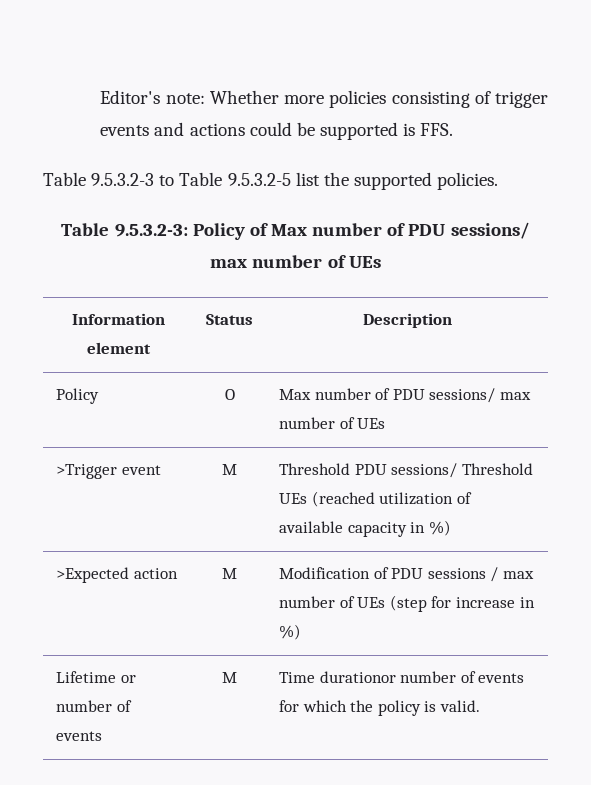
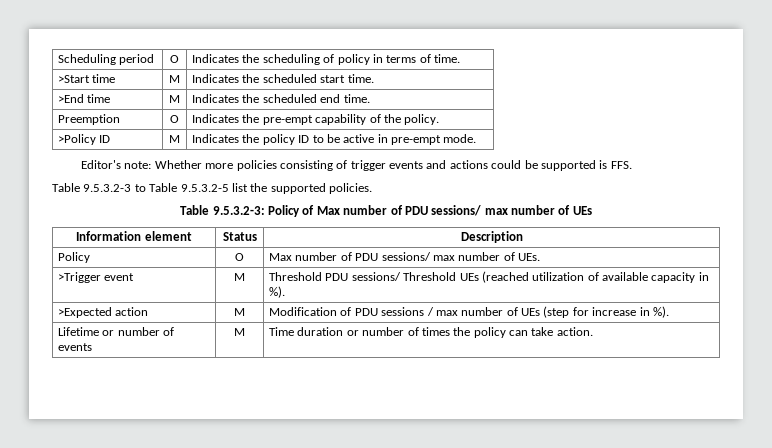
(100, 97) none -> [58,54,155,65] [170,55,179,63] [192,54,461,65] [58,74,116,83] [169,75,180,83] [192,74,374,83] [58,94,111,103] [169,95,180,103] [192,94,370,103] [58,114,121,125] [170,115,179,123] [192,114,440,125] [58,134,111,145] [169,135,180,143] [192,134,477,145] Scheduling period | O | Indicates the scheduling of policy in terms of time. // >Start time | M | Indicates the scheduled start time. // >End time | M | Indicates the scheduled end time. // Preemption | O | Indicates the pre-empt capability of the policy. // >Policy ID | M | Indicates the policy ID to be active in pre-empt mode. //
[357,418,386,429] UEs -> [518,253,541,261] UEs.
[428,520,451,536] %) -> [269,286,286,298] %).
[279,624,302,640] %) -> [652,306,669,318] %).
[319,671,525,683] [279,700,481,716] durationor number of events for which the policy is valid. -> [297,327,593,338] duration or number of times the policy can take action.

